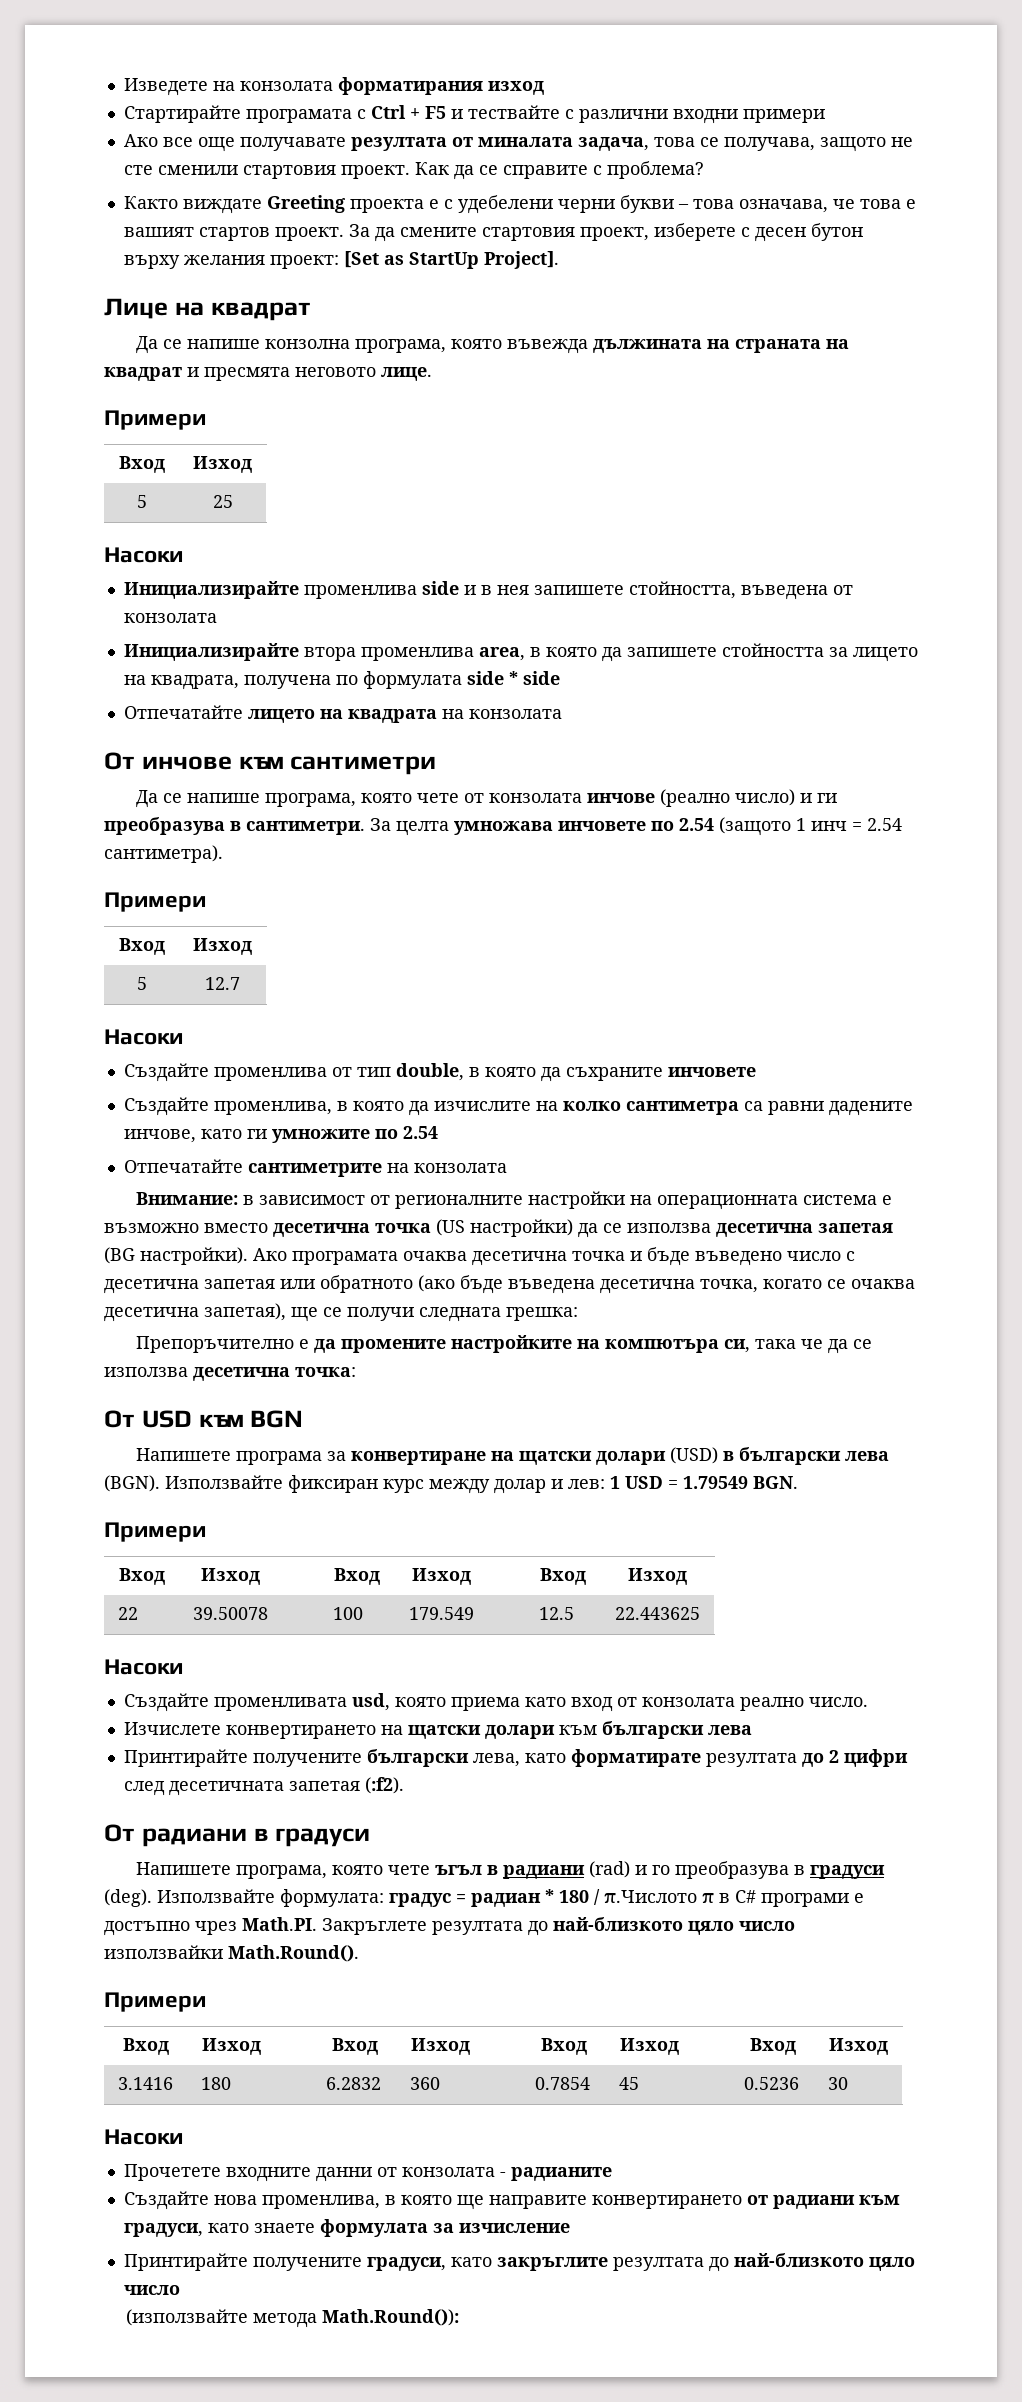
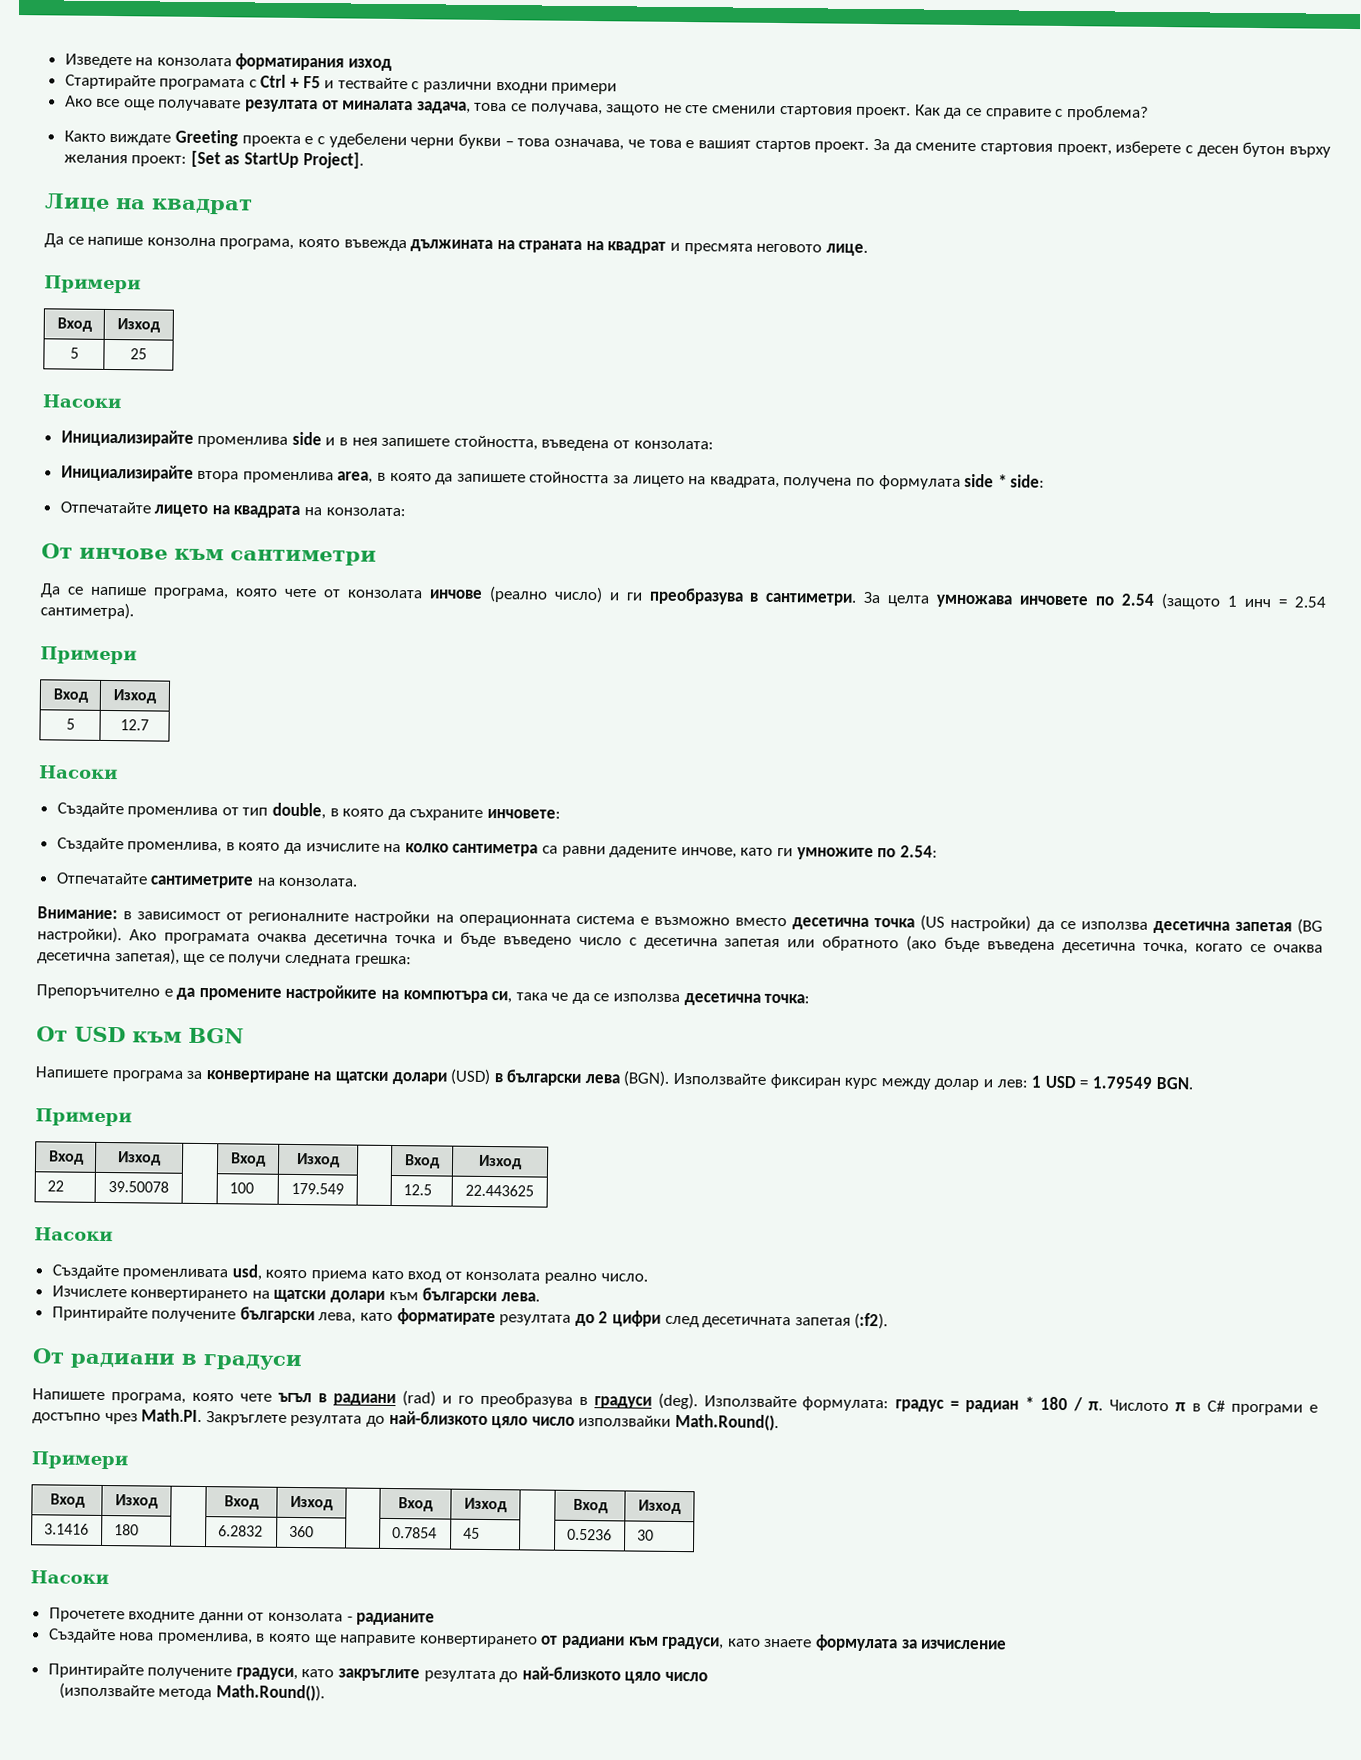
[123,613,217,623] конзолата -> [633,440,714,450] конзолата:
[522,671,560,685] side -> [1010,474,1046,488] side:
[468,709,562,719] конзолата -> [325,507,406,517] конзолата:
[667,1067,756,1077] инчовете -> [487,808,562,819] инчовете:
[402,1126,438,1139] 2.54 -> [899,845,938,858] 2.54:
[413,1163,507,1173] конзолата -> [278,877,358,887] конзолата.
[707,1725,752,1735] лева -> [500,1292,540,1302] лева.
[604,1890,697,1903] π.Числото -> [1088,1399,1170,1412] π. Числото
[321,2309,459,2326] Math.Round()): -> [215,1684,325,1702] Math.Round()).

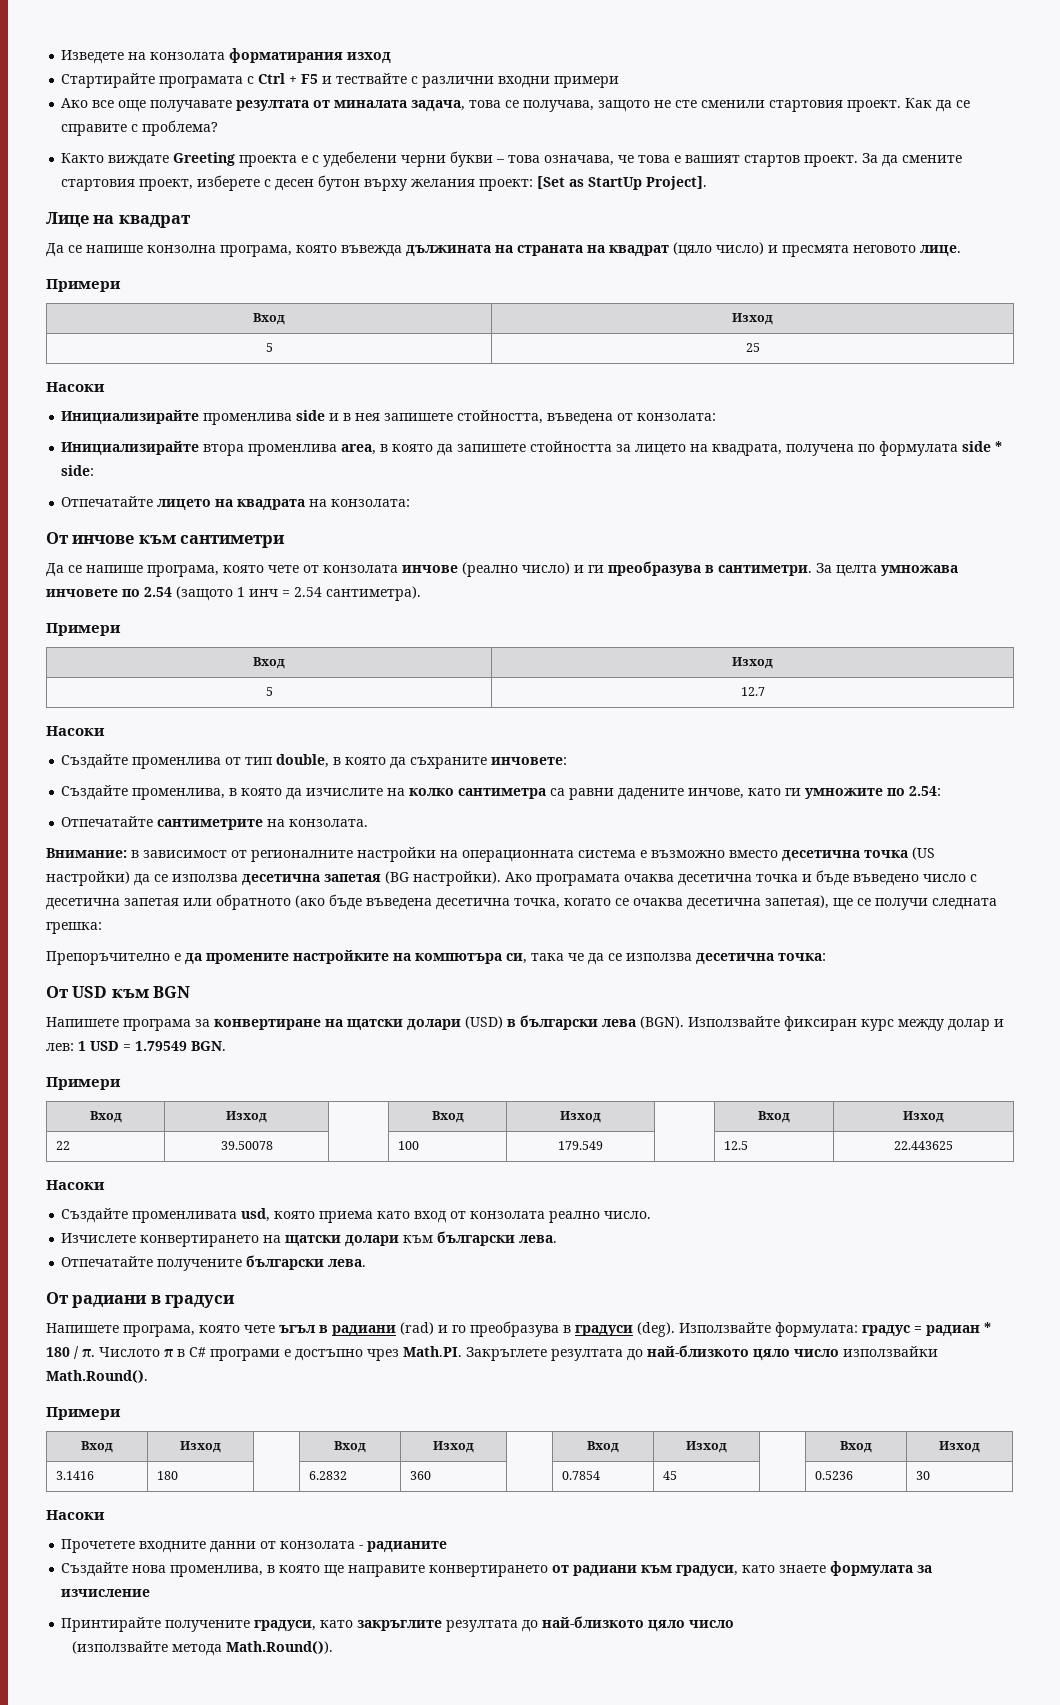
(667, 247) none -> [673,242,764,257] (цяло число)
[51,1306,148,1322] Принтирайте -> [61,1256,154,1267] Отпечатайте
[318,1308,889,1330] лева, като форматирате резултата до 2 цифри след десетичната запетая (:f2). -> [328,1259,367,1267] лева.

